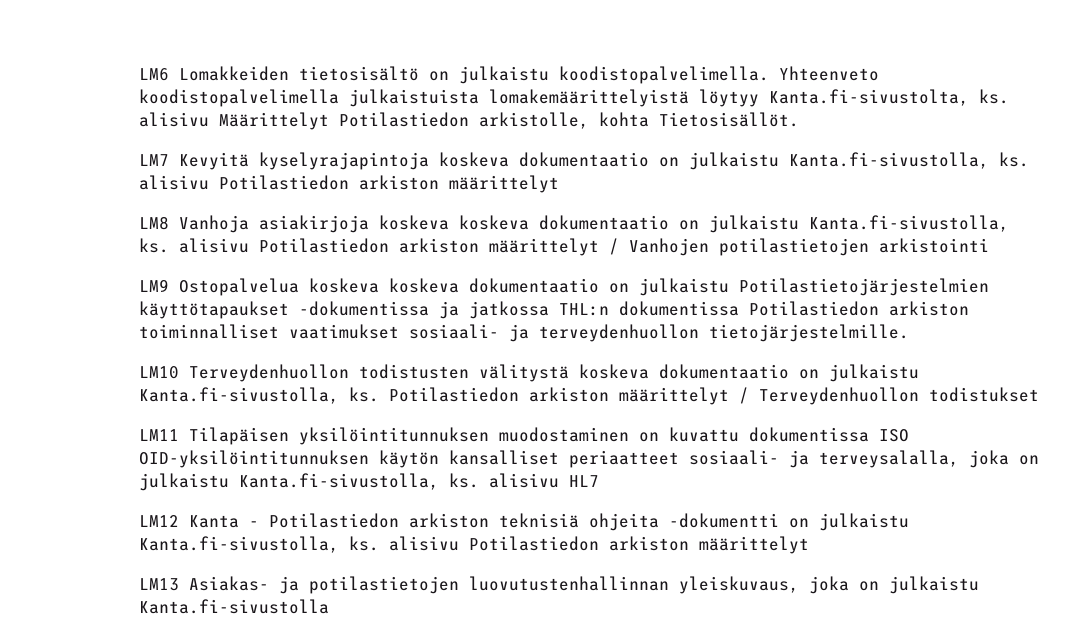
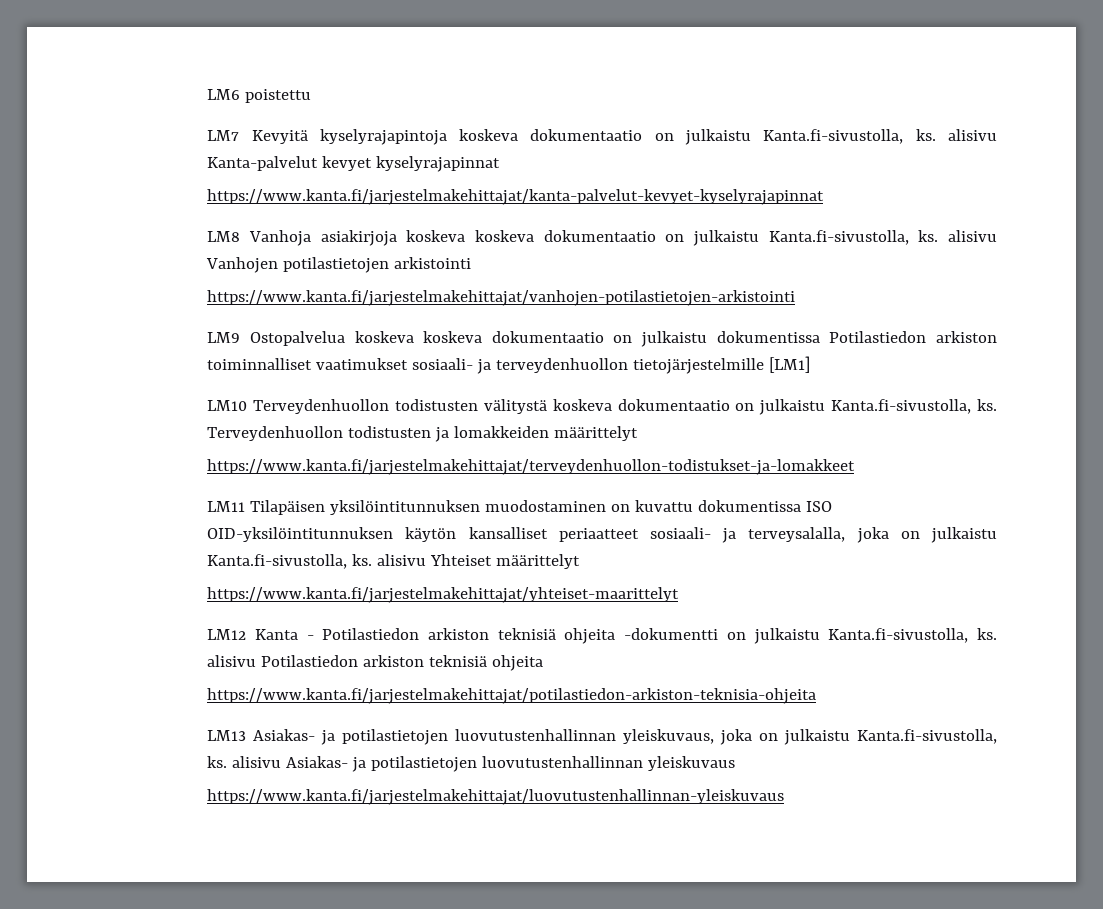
[178,66,879,84] [138,89,1009,107] [138,112,799,130] Lomakkeiden tietosisältö on julkaistu koodistopalvelimella. Yhteenveto koodistopalvelimella julkaistuista lomakemäärittelyistä löytyy Kanta.fi-sivustolta, ks. alisivu Määrittelyt Potilastiedon arkistolle, kohta Tietosisällöt. -> [245,89,312,103] poistettu
[218,175,559,193] Potilastiedon arkiston määrittelyt -> [207,156,501,172] [207,189,825,205] Kanta-palvelut kevyet kyselyrajapinnat // https://www.kanta.fi/jarjestelmakehittajat/kanta-palvelut-kevyet-kyselyrajapinnat
[258,238,619,256] Potilastiedon arkiston määrittelyt / -> (998, 236) none
(989, 245) none -> [207,290,796,306] // https://www.kanta.fi/jarjestelmakehittajat/vanhojen-potilastietojen-arkistointi
[738,278,989,296] [138,301,609,319] Potilastietojärjestelmien käyttötapaukset -dokumentissa ja jatkossa THL:n -> (708, 339) none
[708,324,909,342] tietojärjestelmille. -> [633,356,811,374] tietojärjestelmille [LM1]
[388,387,1039,405] Potilastiedon arkiston määrittelyt / Terveydenhuollon todistukset -> [207,426,639,442] [207,459,856,475] Terveydenhuollon todistusten ja lomakkeiden määrittelyt // https://www.kanta.fi/jarjestelmakehittajat/terveydenhuollon-todistukset-ja-lomakkeet
[568,475,599,487] HL7 -> [430,554,581,569] [207,587,680,603] Yhteiset määrittelyt // https://www.kanta.fi/jarjestelmakehittajat/yhteiset-maarittelyt
[698,536,809,554] määrittelyt -> [429,655,544,671] [207,688,817,704] teknisiä ohjeita // https://www.kanta.fi/jarjestelmakehittajat/potilastiedon-arkiston-teknisia-ohjeita
[138,599,329,614] Kanta.fi-sivustolla -> [857,729,997,744] [207,756,736,772] [207,789,785,805] Kanta.fi-sivustolla, ks. alisivu Asiakas- ja potilastietojen luovutustenhallinnan yleiskuvaus // https://www.kanta.fi/jarjestelmakehittajat/luovutustenhallinnan-yleiskuvaus

